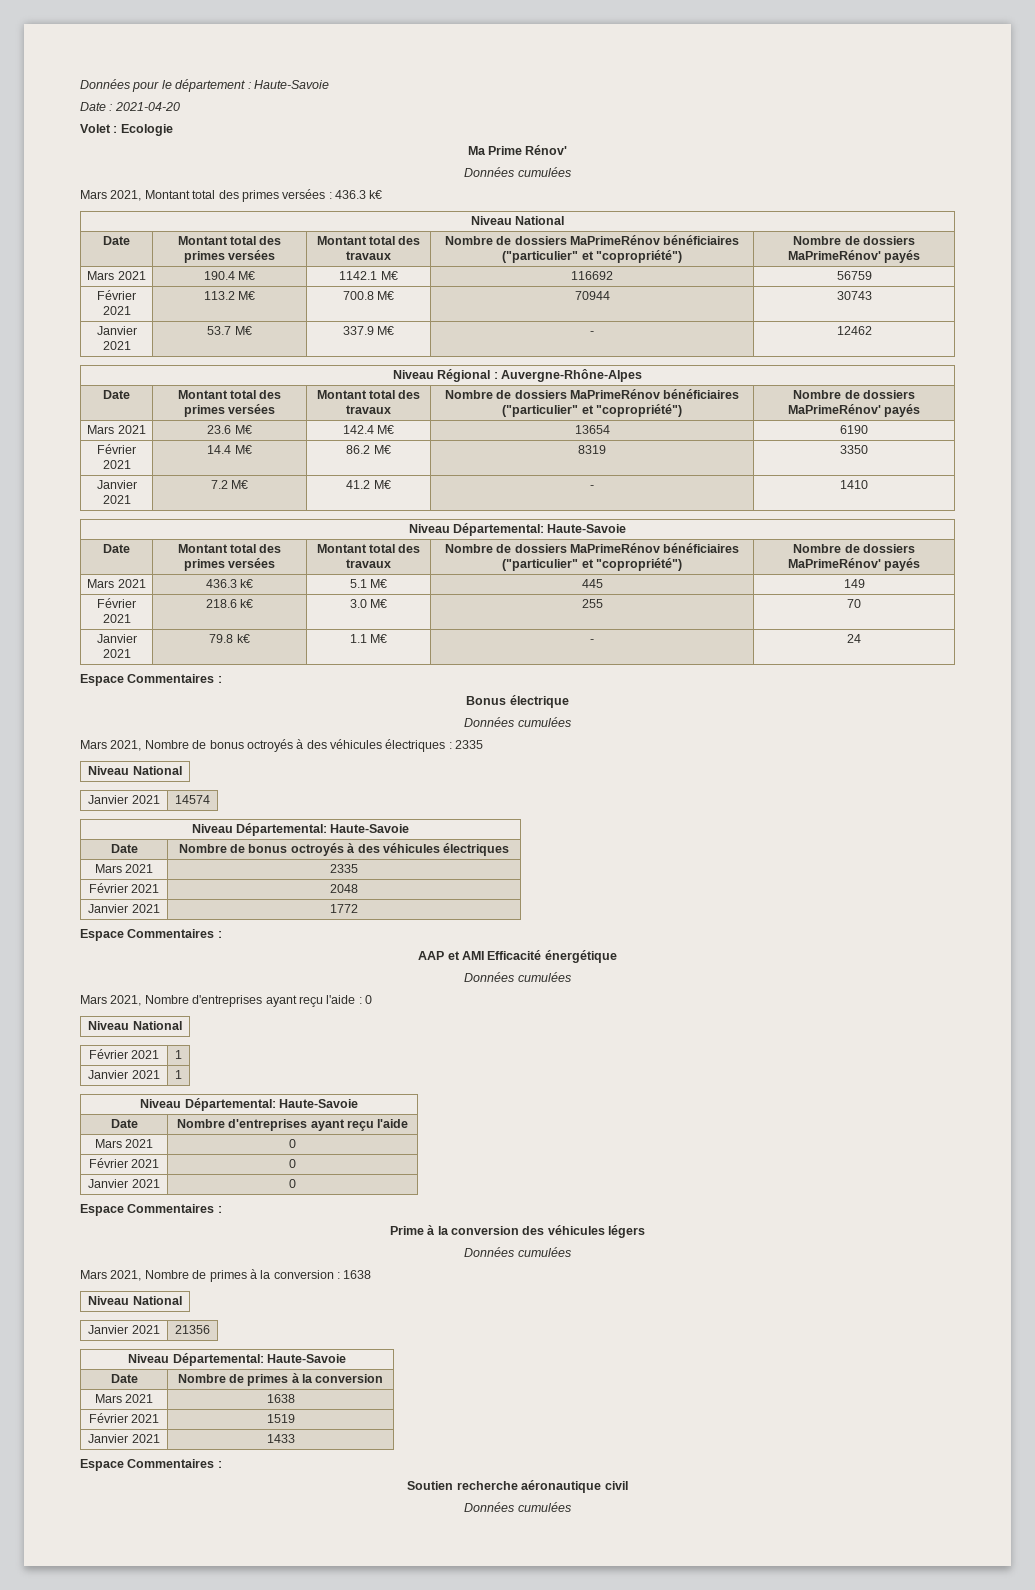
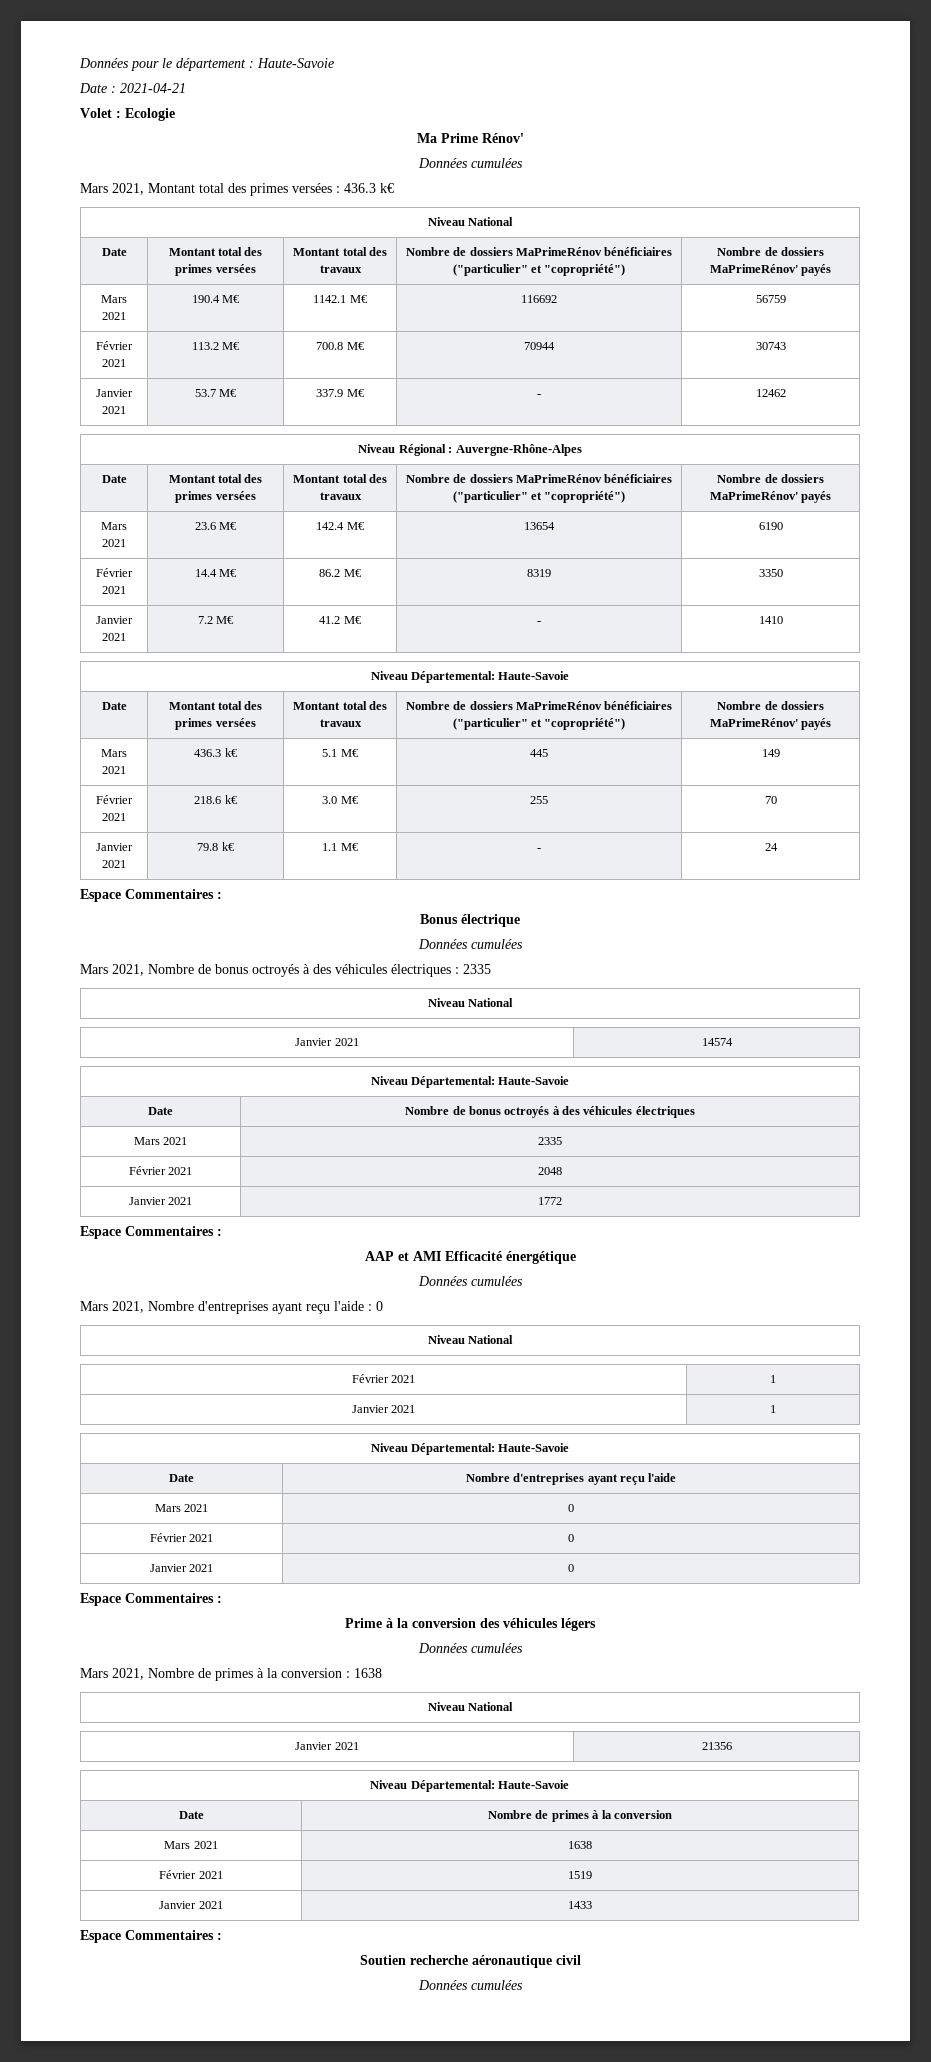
[114,102,180,111] 2021-04-20 -> [120,83,186,93] 2021-04-21

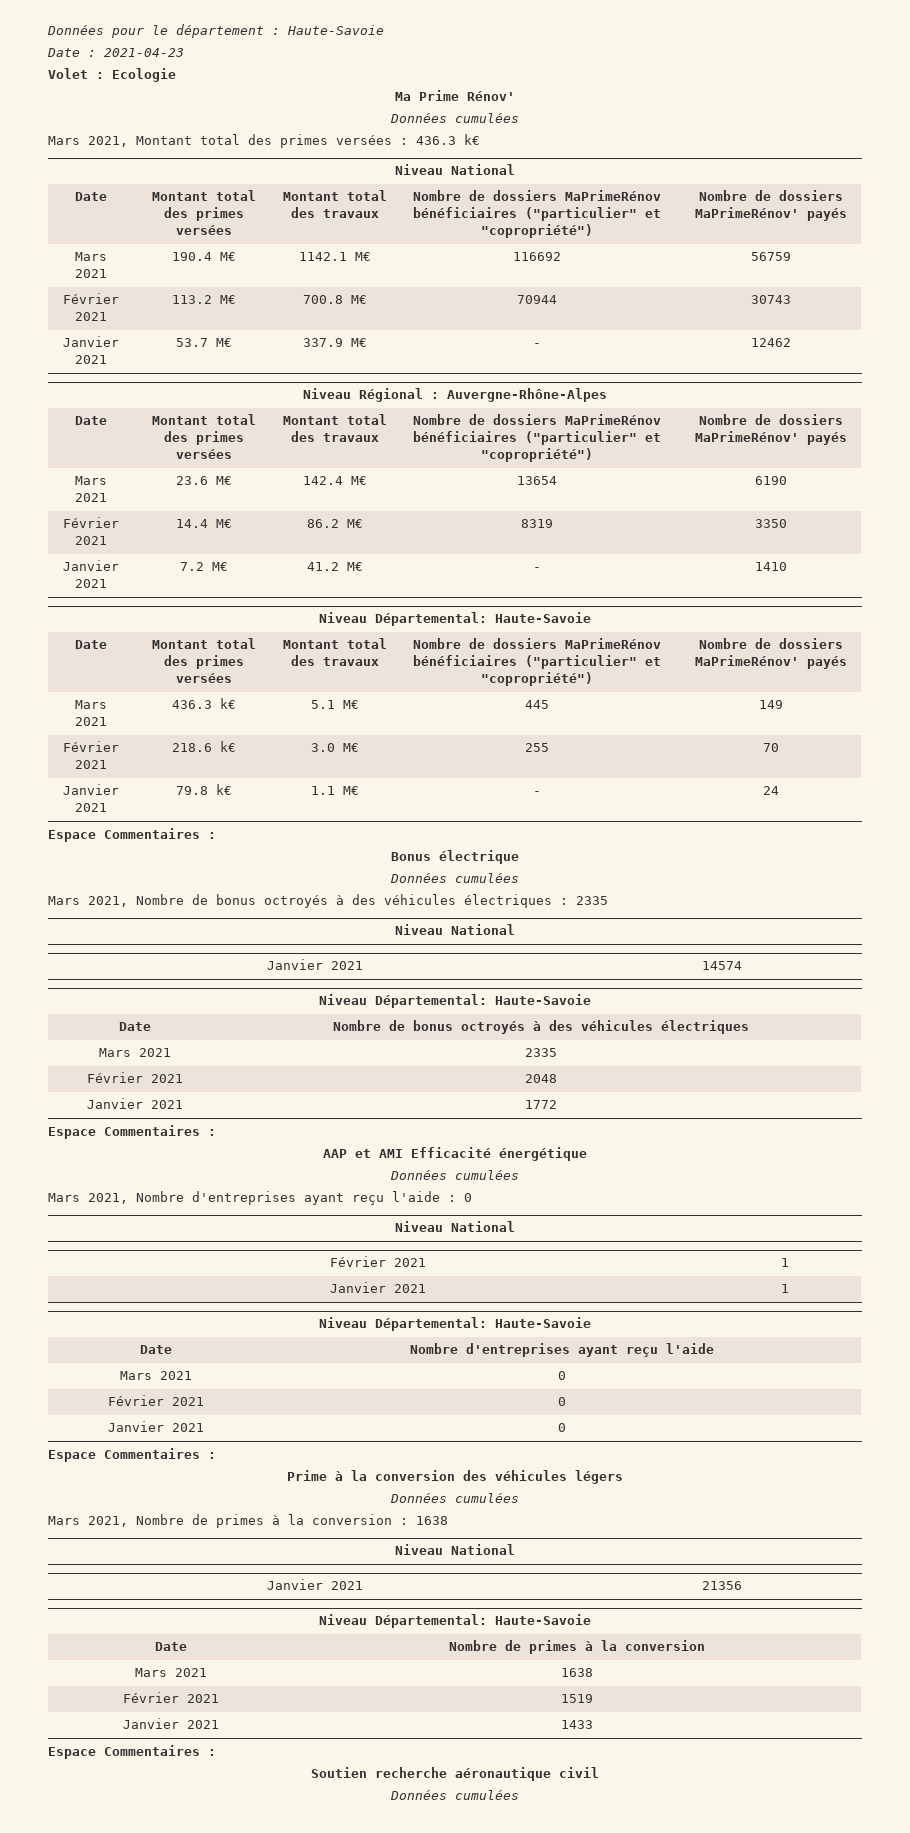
[120,83,186,93] 2021-04-21 -> [104,48,184,57] 2021-04-23

